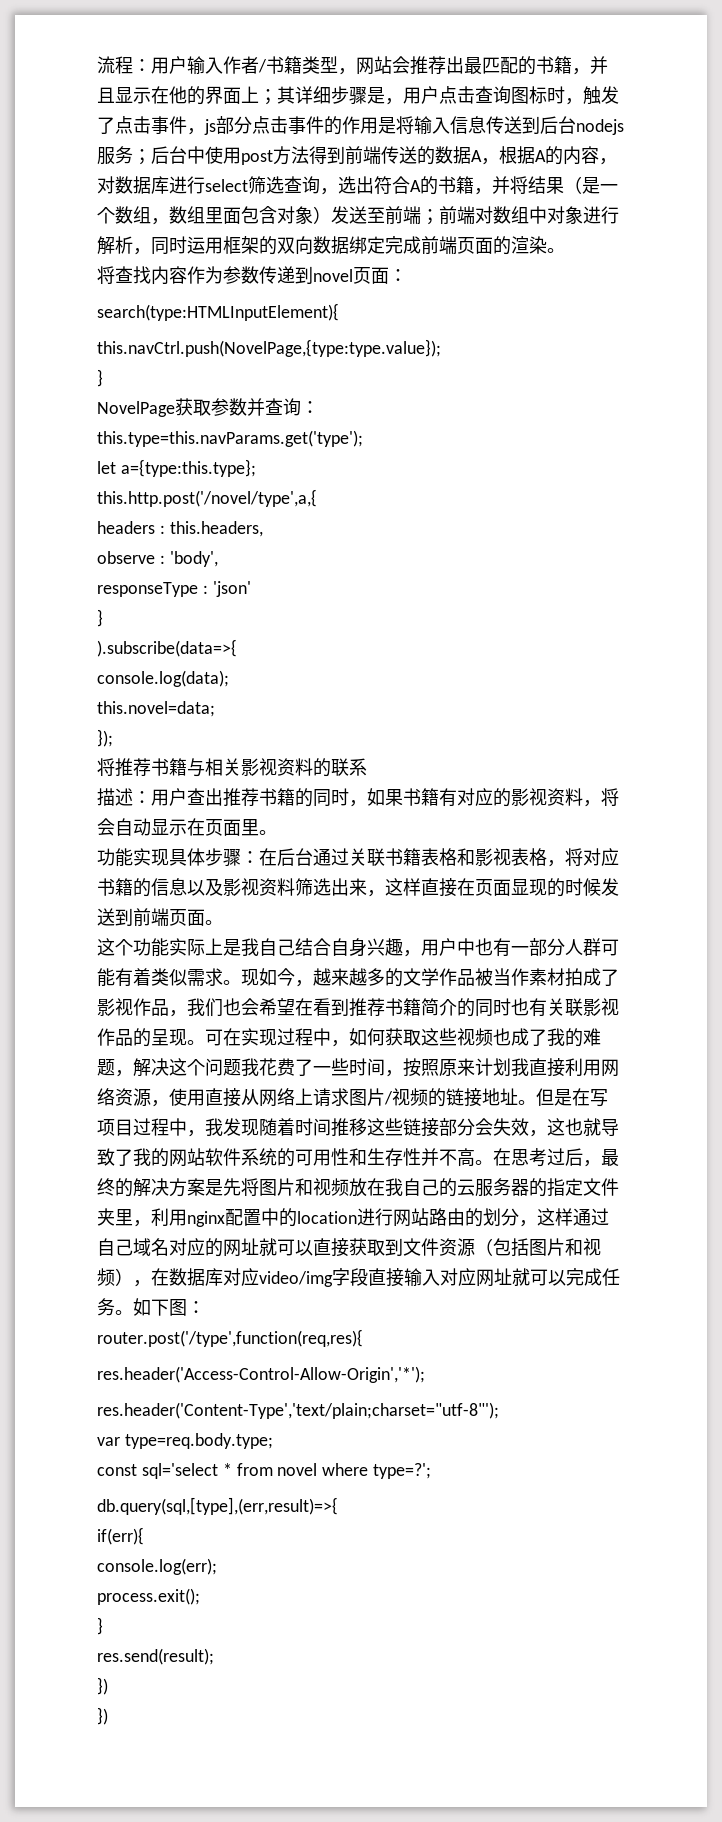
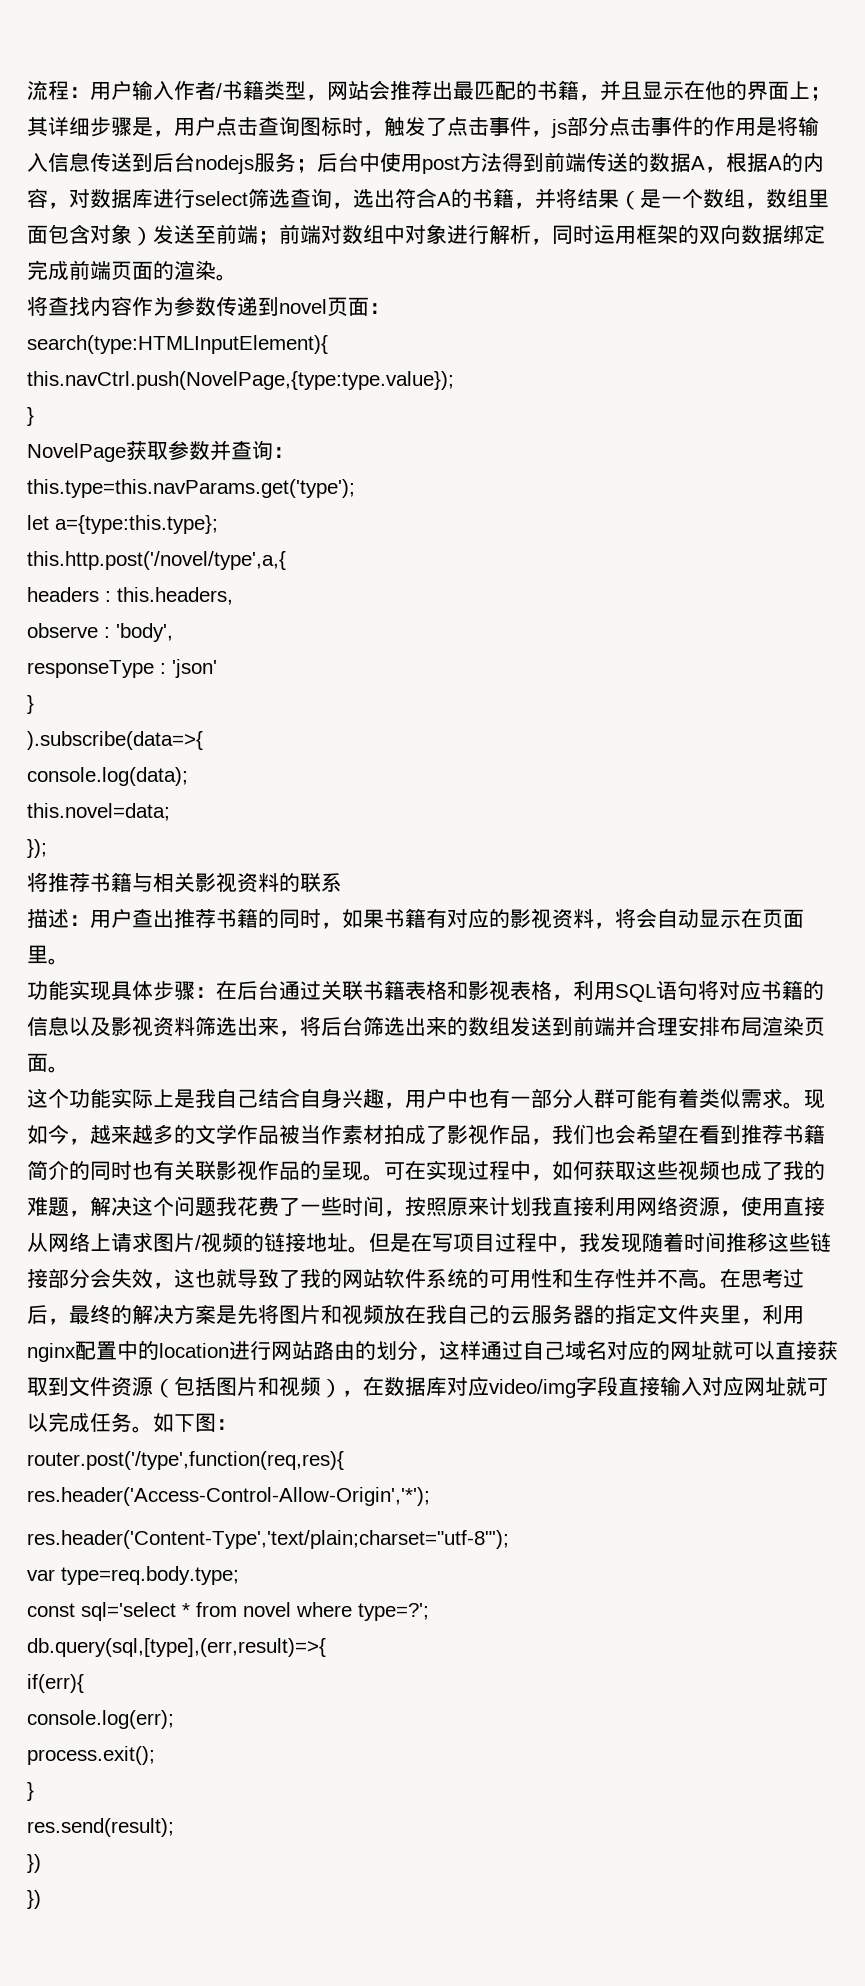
(565, 863) none -> [573,980,698,1002] 利用SQL语句
[385,878,619,897] [97,908,169,926] 这样直接在页面显现的时候发送到前端 -> [300,1016,804,1037] 将后台筛选出来的数组发送到前端并合理安排布局渲染

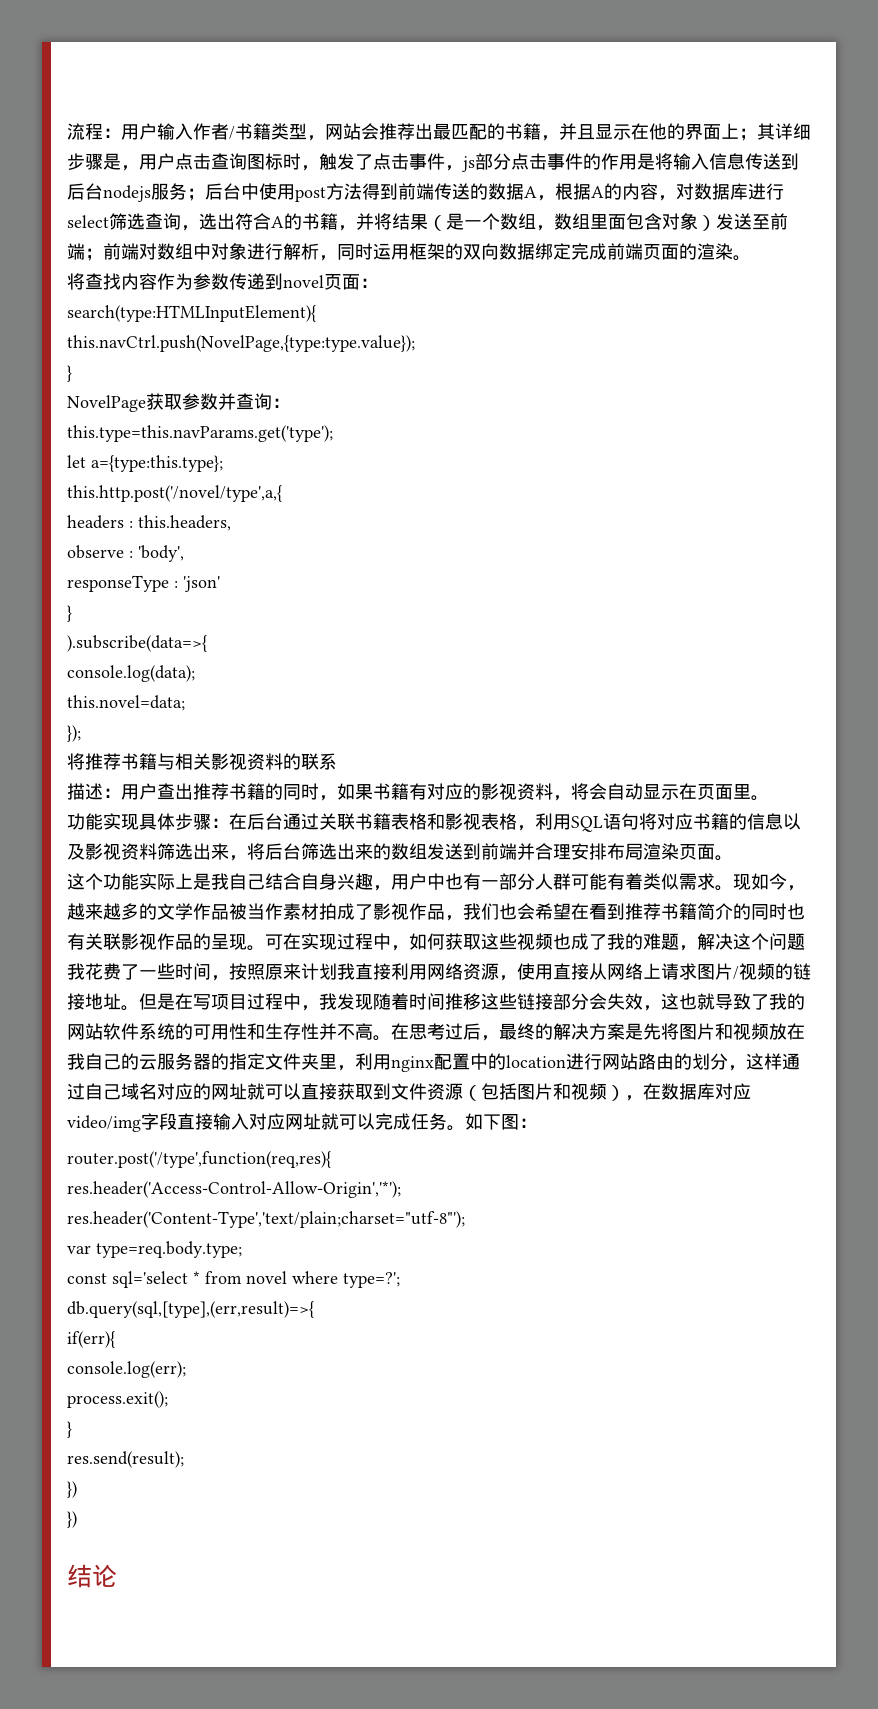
(41, 1899) none -> [67,1564,117,1588] // 结论

